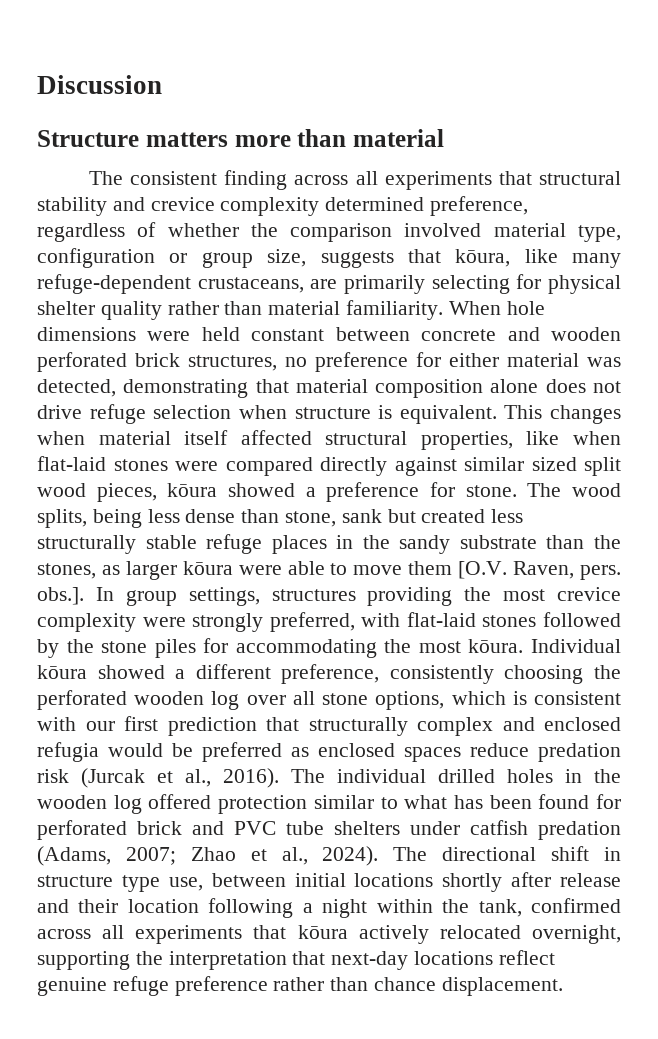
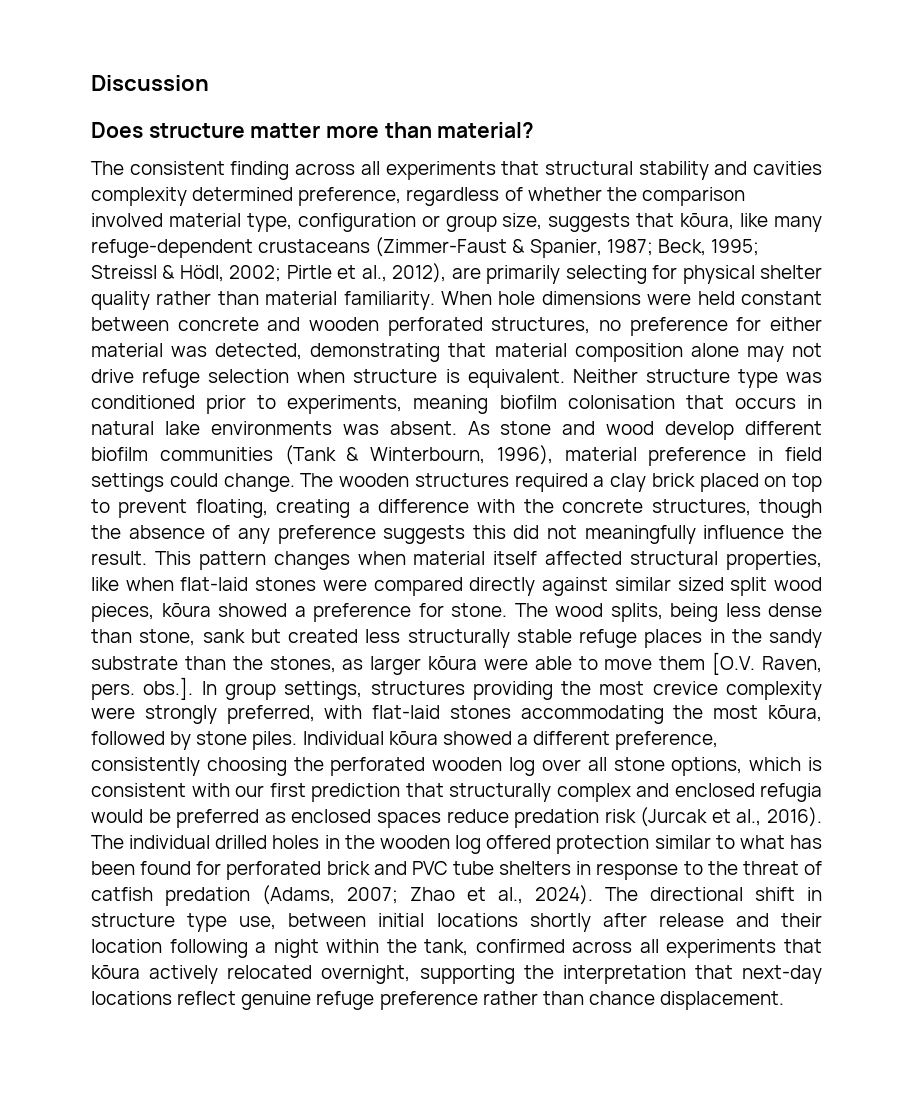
[37,130,228,147] Structure matters -> [91,122,321,138] Does structure matter
[353,129,444,147] material -> [437,122,535,138] material?
[150,197,215,211] crevice -> [753,161,823,175] cavities
[197,277,304,293] crustaceans, -> [258,237,759,258] [91,263,447,283] crustaceans (Zimmer-Faust & Spanier, 1987; Beck, 1995; Streissl & Hödl, 2002; Pirtle et al., 2012),
[135,353,180,367] brick -> (483, 326) none
[545,379,586,393] does -> [746,346,784,362] may
[504,405,543,419] This -> [572,369,823,388] [91,395,822,414] [91,421,822,440] [91,445,823,466] [91,473,822,492] [91,499,822,518] [91,525,822,544] [91,551,266,570] Neither structure type was conditioned prior to experiments, meaning biofilm colonisation that occurs in natural lake environments was absent. As stone and wood develop different biofilm communities (Tank & Winterbourn, 1996), material preference in field settings could change. The wooden structures required a clay brick placed on top to prevent floating, creating a difference with the concrete structures, though the absence of any preference suggests this did not meaningfully influence the result. This pattern
[543,612,621,627] [37,638,524,658] followed by the stone piles for accommodating the most kōura. -> [520,705,823,724] [91,731,298,750] accommodating the most kōura, followed by stone piles.
[410,821,460,835] under -> [576,861,822,880] in response to the threat of

